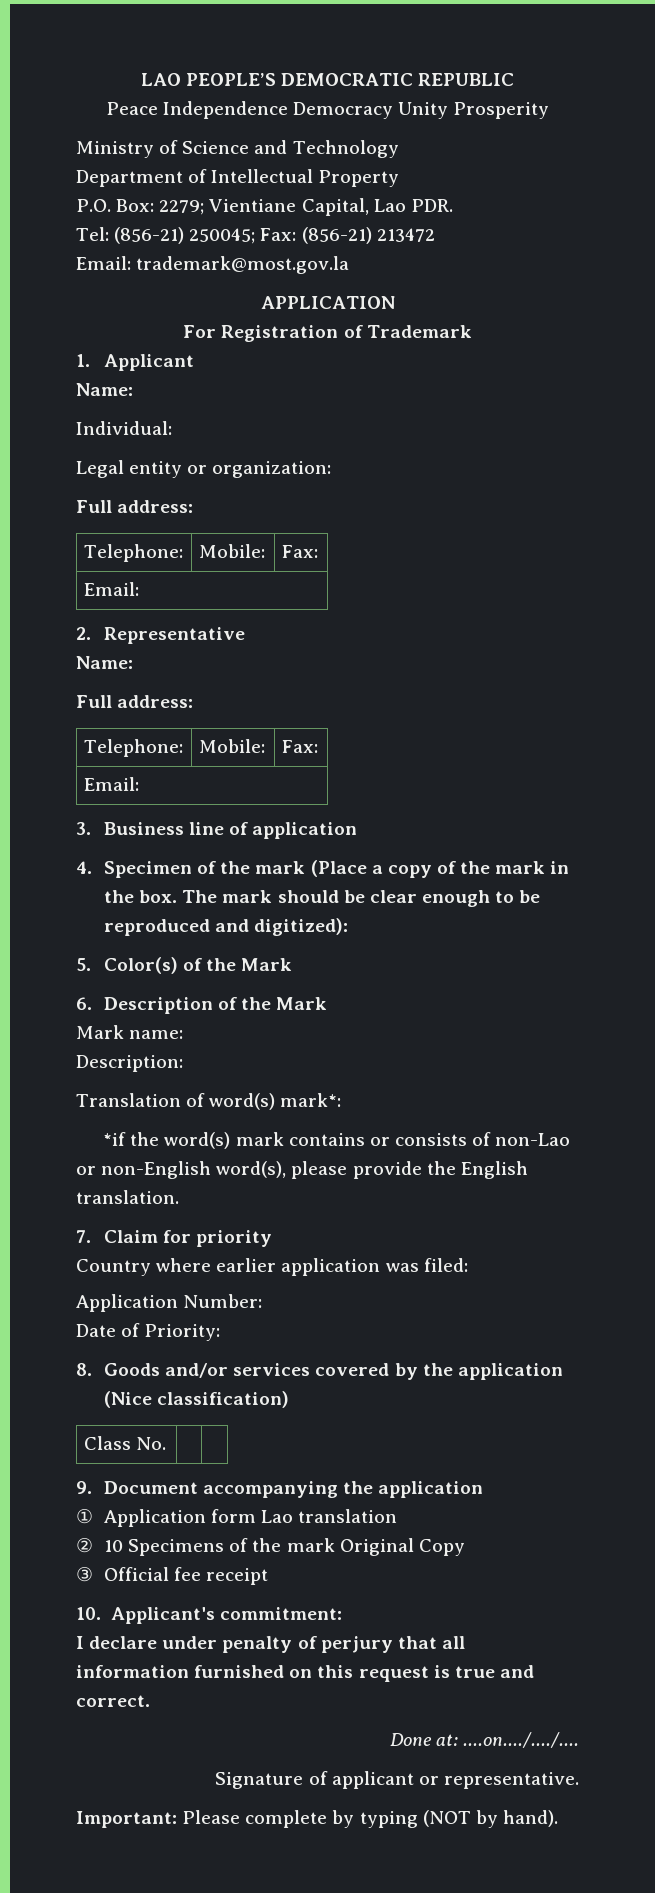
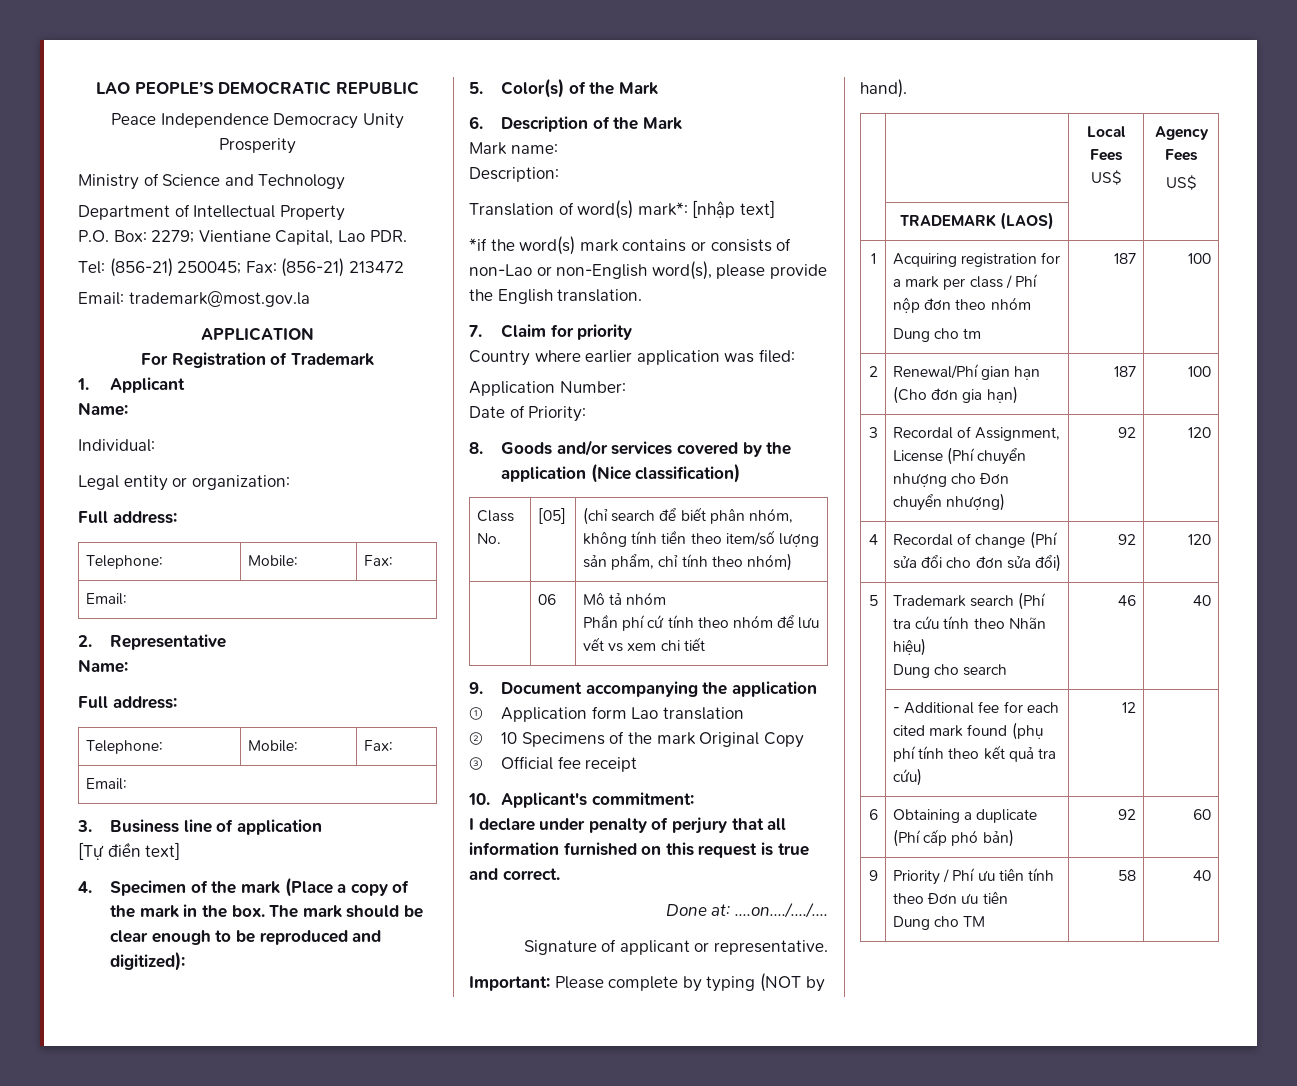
(358, 830) none -> [78,842,181,860] // [Tự điền text]
(342, 1100) none -> [692,200,775,218] [nhập text]
(167, 1443) | -> [537,508,566,524] [582,507,793,525] [582,530,819,547] [582,553,792,571] [537,594,556,605] [582,592,667,605] [582,614,820,631] [582,637,705,652] [05] | (chỉ search để biết phân nhóm, không tính tiền theo item/số lượng sản phẩm, chỉ tính theo nhóm) // | 06 | Mô tả nhóm // Phần phí cứ tính theo nhóm để lưu vết vs xem chi tiết
(558, 1818) none -> [1087,126,1126,137] [1090,149,1123,161] [1090,170,1122,185] [1154,126,1209,140] [1165,149,1198,161] [1165,175,1197,190] [899,212,1055,230] [870,253,876,264] [892,252,1061,267] [892,274,1038,290] [892,297,1031,313] [892,328,982,342] [1114,253,1137,264] [1188,253,1212,264] [868,366,878,377] [892,364,1041,380] [892,386,1018,404] [1114,366,1137,377] [1188,366,1212,377] [868,427,878,438] [892,426,1061,441] [892,447,1027,465] [892,473,1010,487] [892,493,1006,511] [1118,427,1137,438] [1188,427,1212,438] [868,534,878,545] [892,531,1058,549] [892,554,1061,572] [1118,534,1137,545] [1188,534,1212,545] [868,595,878,606] [892,592,1047,610] [892,616,1046,629] [892,638,926,656] [892,664,1008,678] [1118,595,1137,606] [1193,595,1212,606] [892,701,1059,714] [892,722,1043,740] [892,745,1056,762] [892,768,922,786] [1122,702,1137,713] [868,809,878,820] [892,809,1038,823] [892,829,1014,847] [1118,809,1137,820] [1193,809,1212,820] [868,870,878,881] [892,868,1054,885] [892,891,1008,904] [892,916,986,930] [1118,870,1137,881] [1193,870,1212,881] // | | Local Fees US$ | Agency Fees // US$ // | TRADEMARK (LAOS) | | // 1 | Acquiring registration for a mark per class / Phí nộp đơn theo nhóm // Dung cho tm | 187 | 100 // 2 | Renewal/Phí gian hạn (Cho đơn gia hạn) | 187 | 100 // 3 | Recordal of Assignment, License (Phí chuyển nhượng cho Đơn chuyển nhượng) | 92 | 120 // 4 | Recordal of change (Phí sửa đổi cho đơn sửa đổi) | 92 | 120 // 5 | Trademark search (Phí tra cứu tính theo Nhãn hiệu) // Dung cho search | 46 | 40 // | - Additional fee for each cited mark found (phụ phí tính theo kết quả tra cứu) | 12 | // 6 | Obtaining a duplicate (Phí cấp phó bản) | 92 | 60 // 9 | Priority / Phí ưu tiên tính theo Đơn ưu tiên // Dung cho TM | 58 | 40

